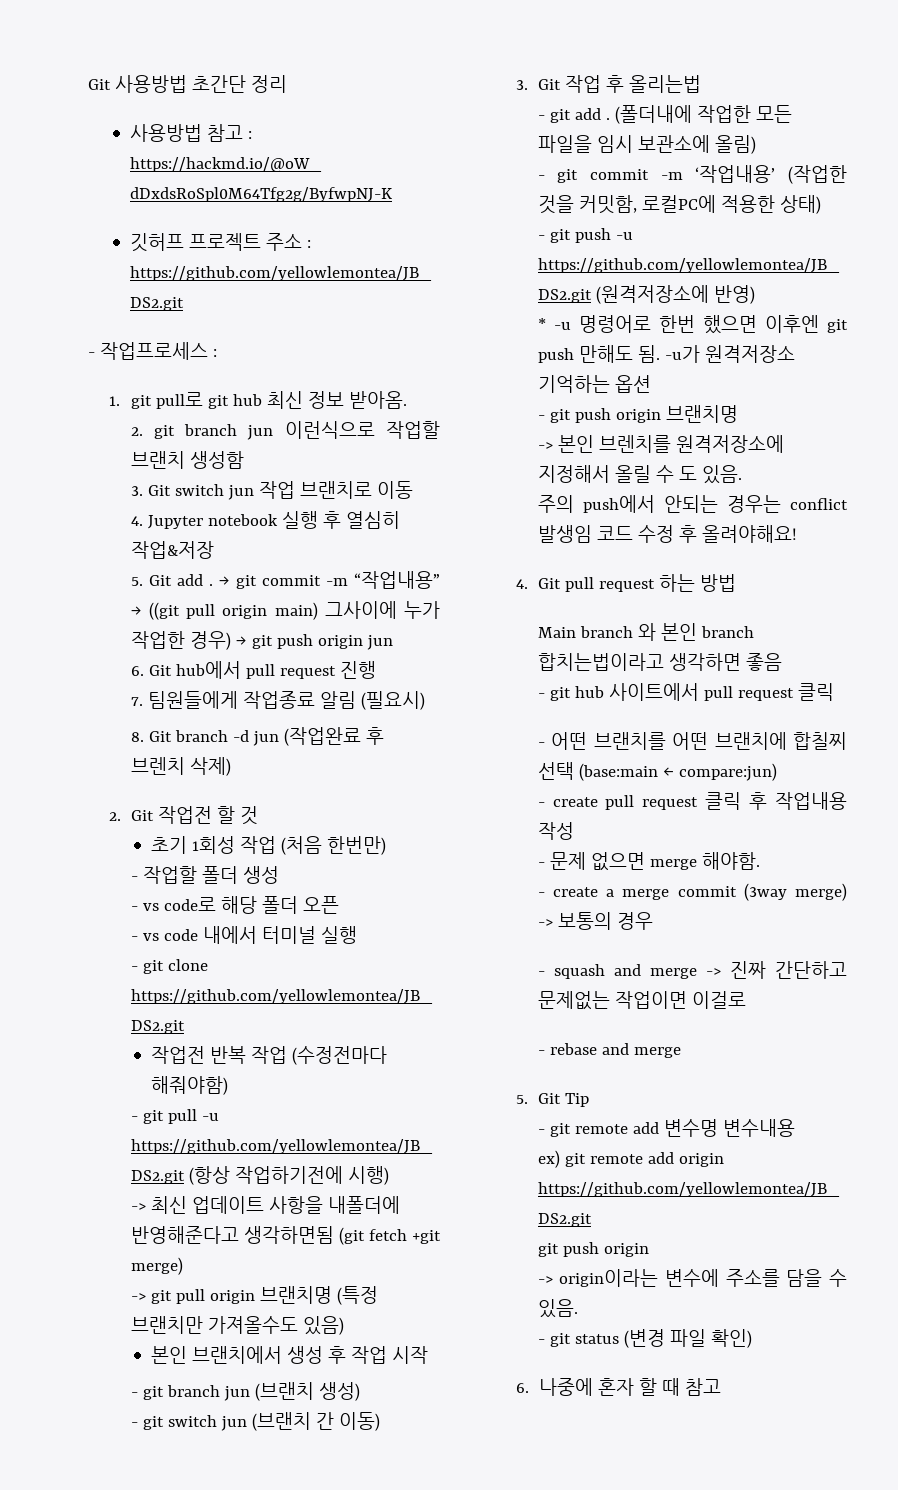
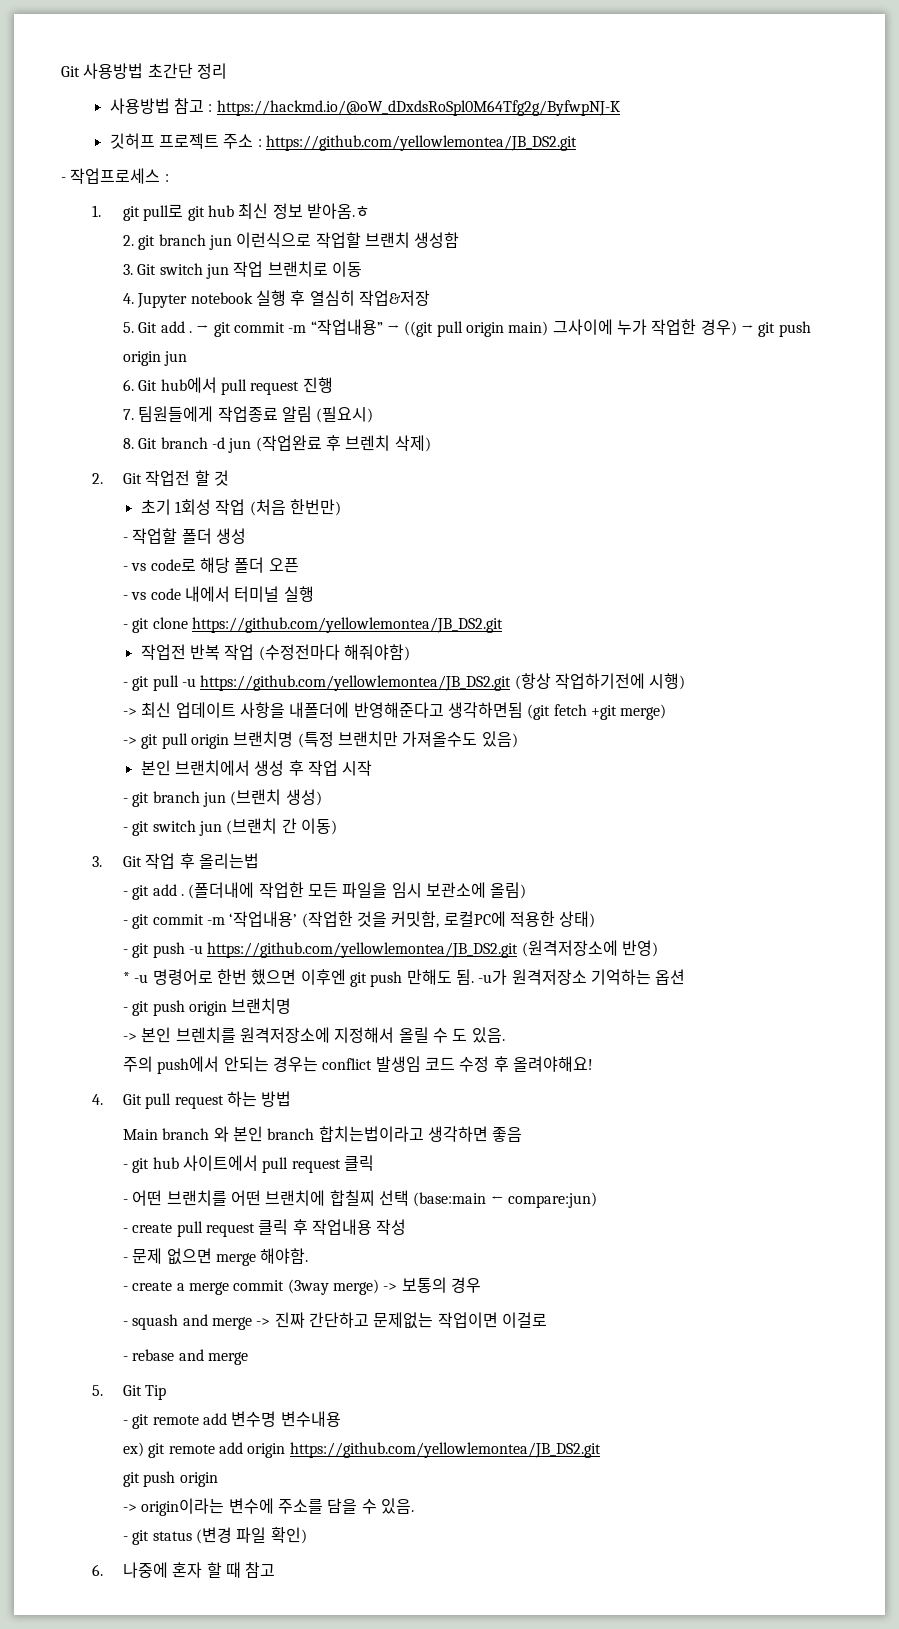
[348,391,407,409] 받아옴. -> [307,203,371,219] 받아옴.ㅎ

